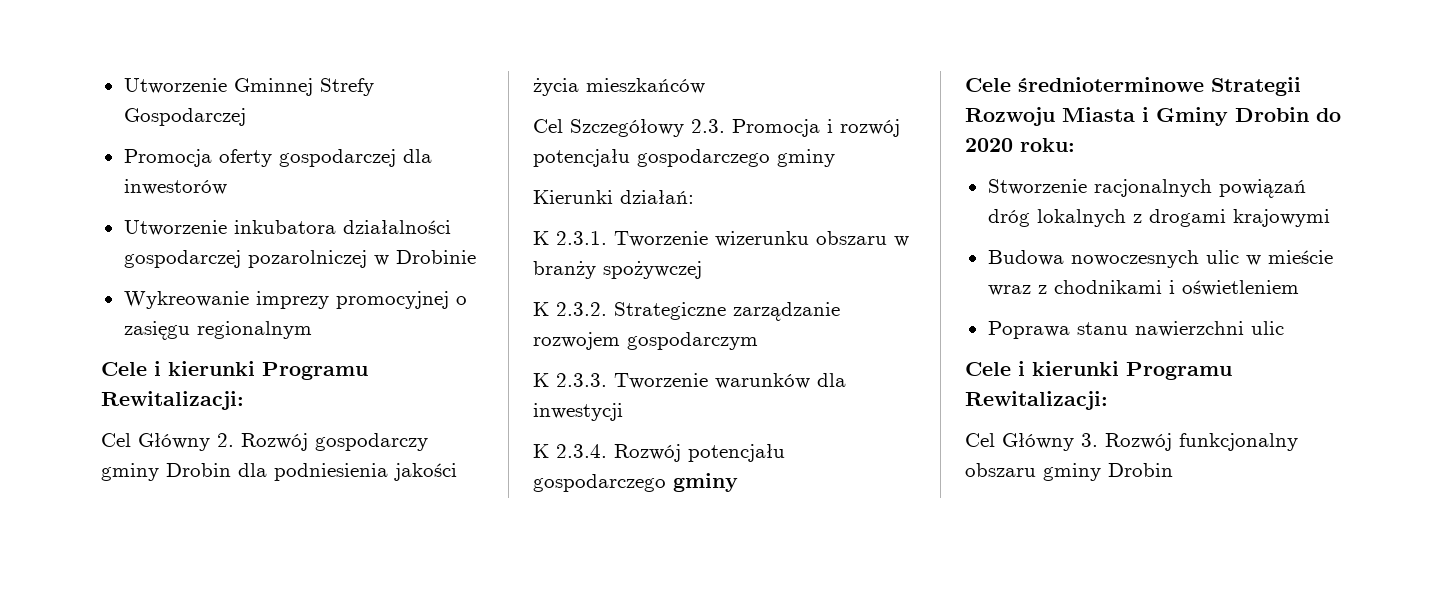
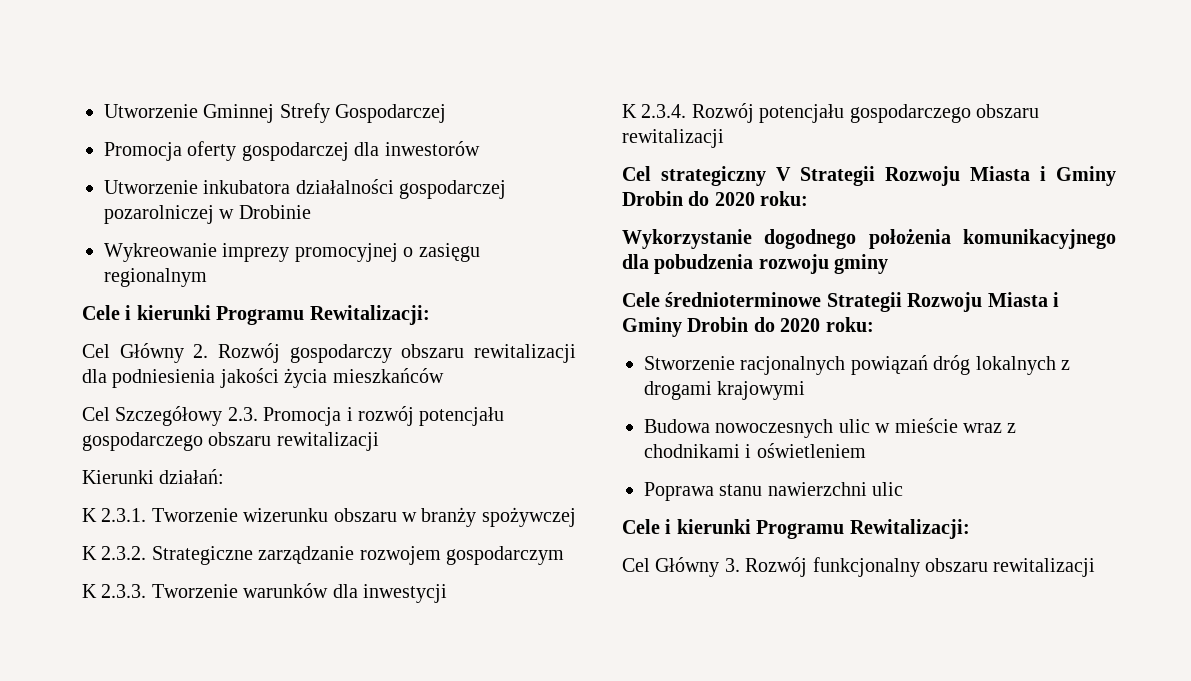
[101,463,231,481] gminy Drobin -> [401,344,576,363] obszaru rewitalizacji
[777,149,835,167] gminy -> [208,432,379,451] obszaru rewitalizacji
(666, 483) none -> [976,104,1039,118] [622,129,724,148] [622,166,1116,186] [622,191,809,206] [622,229,1116,249] [622,254,829,274] obszaru rewitalizacji // Cel strategiczny V Strategii Rozwoju Miasta i Gminy Drobin do 2020 roku: // Wykorzystanie dogodnego położenia komunikacyjnego dla pobudzenia rozwoju
[1043,463,1173,481] gminy Drobin -> [993,558,1096,577] rewitalizacji

